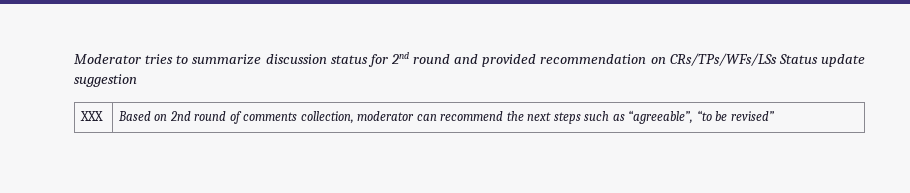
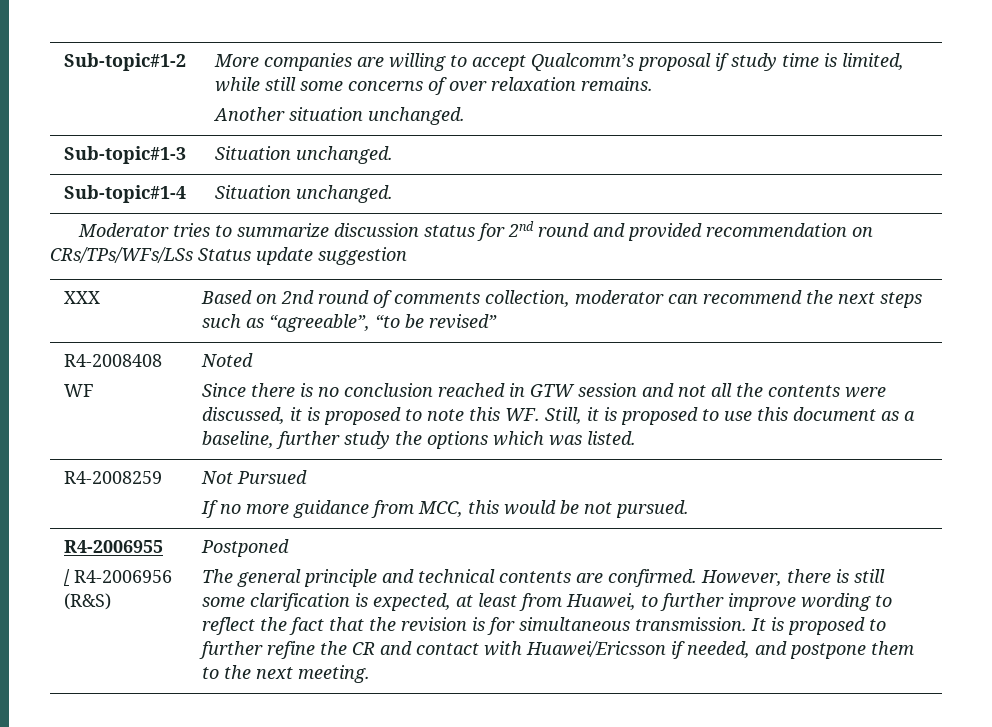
(74, 59) none -> [64,53,187,71] [214,53,905,71] [215,77,654,95] [213,107,466,125] [64,146,187,164] [215,146,394,164] [64,185,187,203] [215,185,394,203] Sub-topic#1-2 | More companies are willing to accept Qualcomm’s proposal if study time is limited, while still some concerns of over relaxation remains. // Another situation unchanged. // Sub-topic#1-3 | Situation unchanged. // Sub-topic#1-4 | Situation unchanged. //
(774, 116) none -> [64,354,163,367] [64,384,95,397] [201,353,254,367] [202,383,887,398] [202,407,916,425] [202,431,637,449] [64,471,163,484] [201,470,308,484] [201,500,690,518] [64,540,164,553] [64,569,173,585] [64,593,112,610] [201,539,290,557] [202,569,886,587] [202,593,893,611] [202,617,887,635] [199,641,915,659] [202,665,371,683] // R4-2008408 // WF | Noted // Since there is no conclusion reached in GTW session and not all the contents were discussed, it is proposed to note this WF. Still, it is proposed to use this document as a baseline, further study the options which was listed. // R4-2008259 | Not Pursued // If no more guidance from MCC, this would be not pursued. // R4-2006955 // / R4-2006956 (R&S) | Postponed // The general principle and technical contents are confirmed. However, there is still some clarification is expected, at least from Huawei, to further improve wording to reflect the fact that the revision is for simultaneous transmission. It is proposed to further refine the CR and contact with Huawei/Ericsson if needed, and postpone them to the next meeting.

